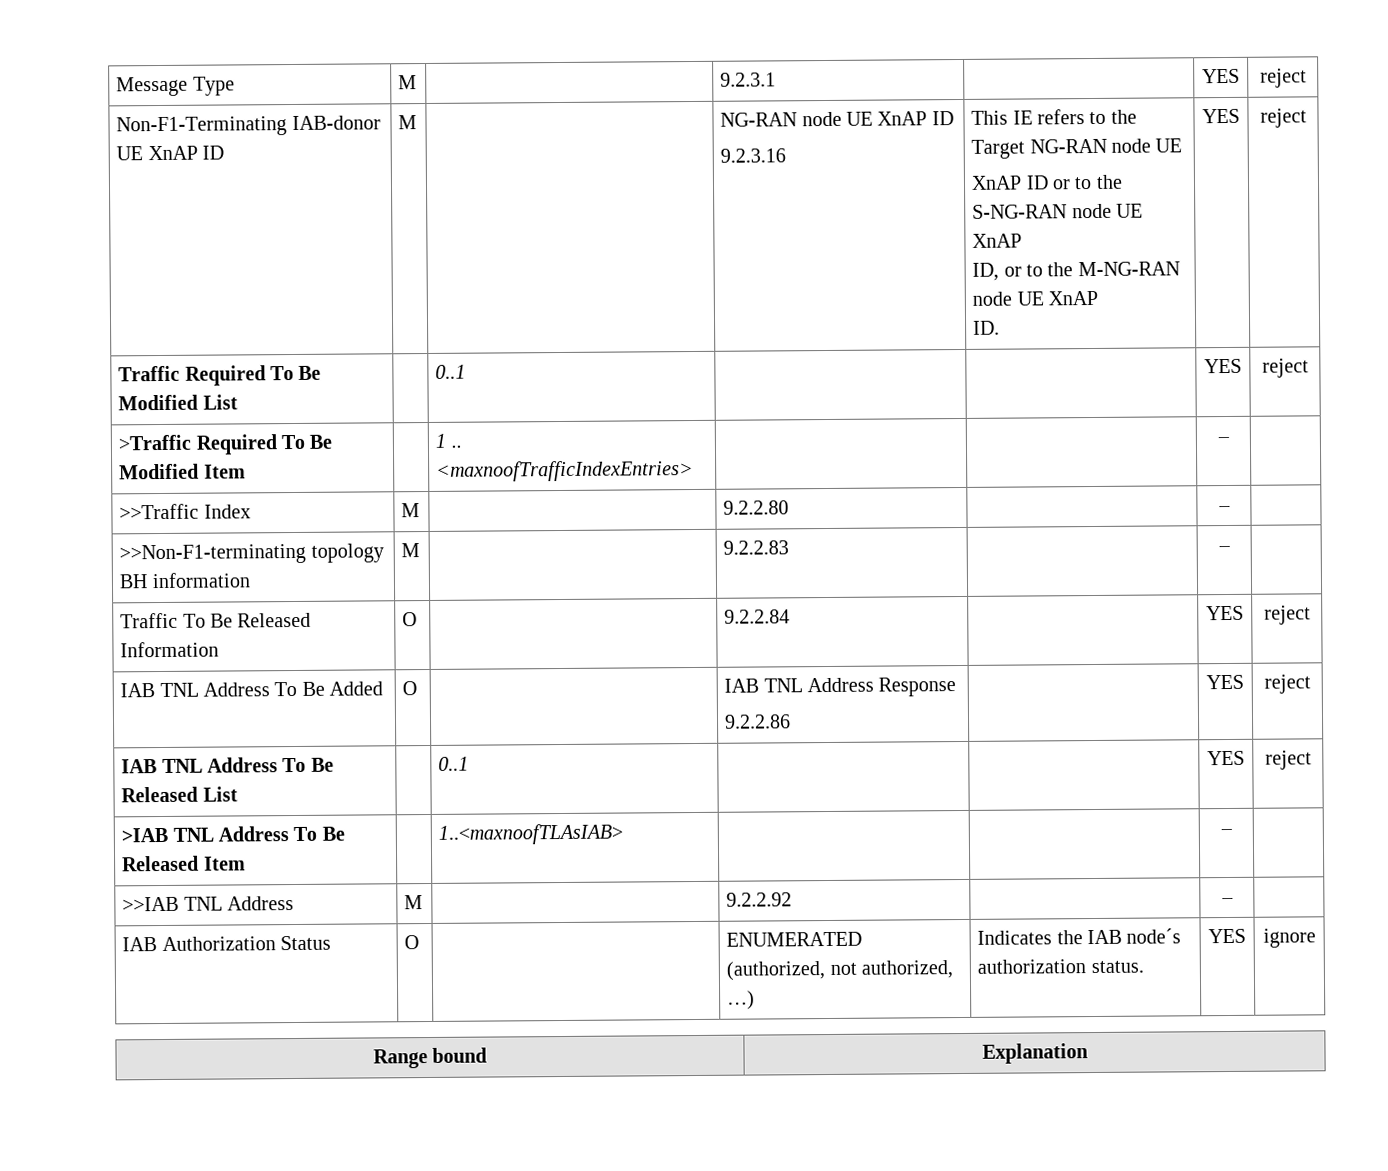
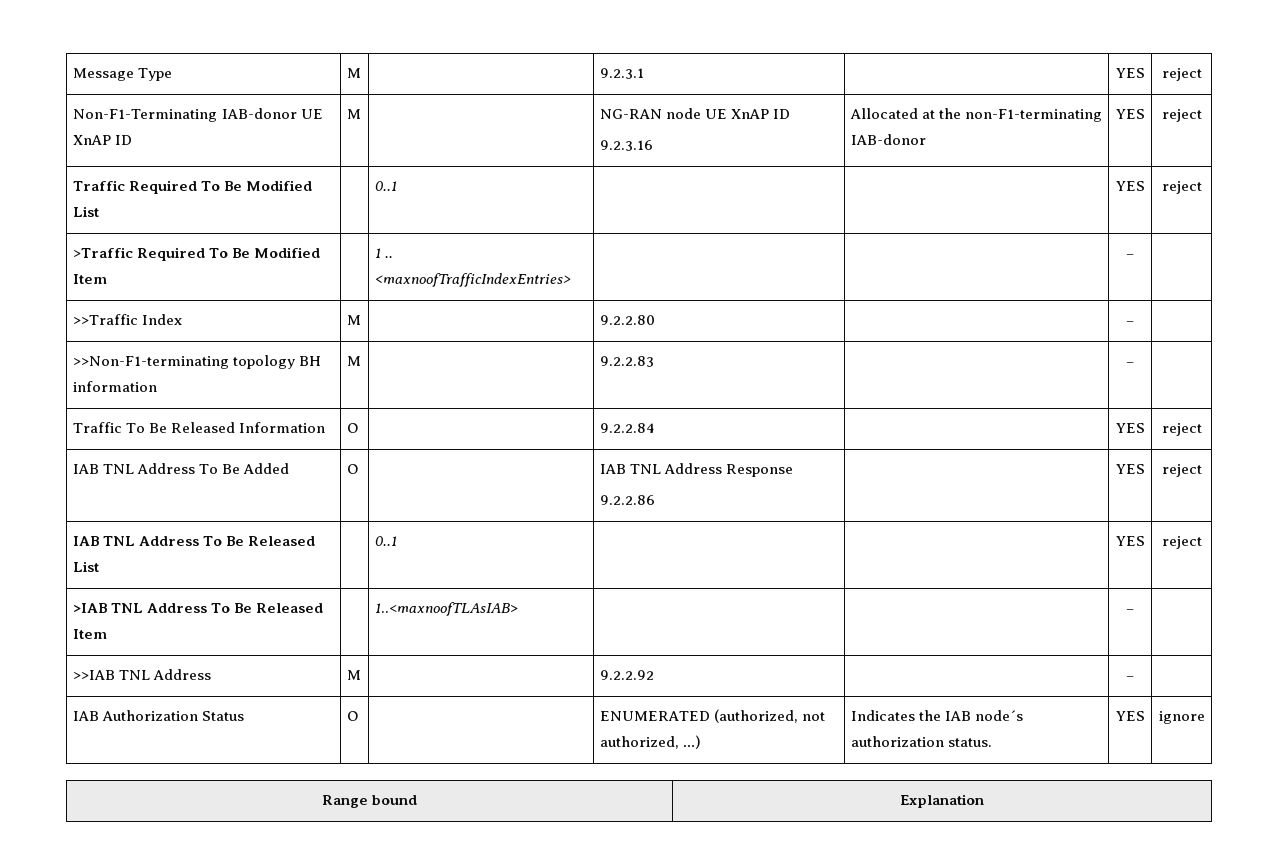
[971,109,1137,125] [971,138,1183,159] [971,174,1123,190] [972,203,1143,219] [972,233,1023,248] [972,261,1180,281] [972,290,1098,306] [973,320,1001,335] This IE refers to the Target NG-RAN node UE // XnAP ID or to the S-NG-RAN node UE XnAP // ID, or to the M-NG-RAN node UE XnAP // ID. -> [849,108,1102,122] [850,134,926,145] Allocated at the non-F1-terminating IAB-donor

